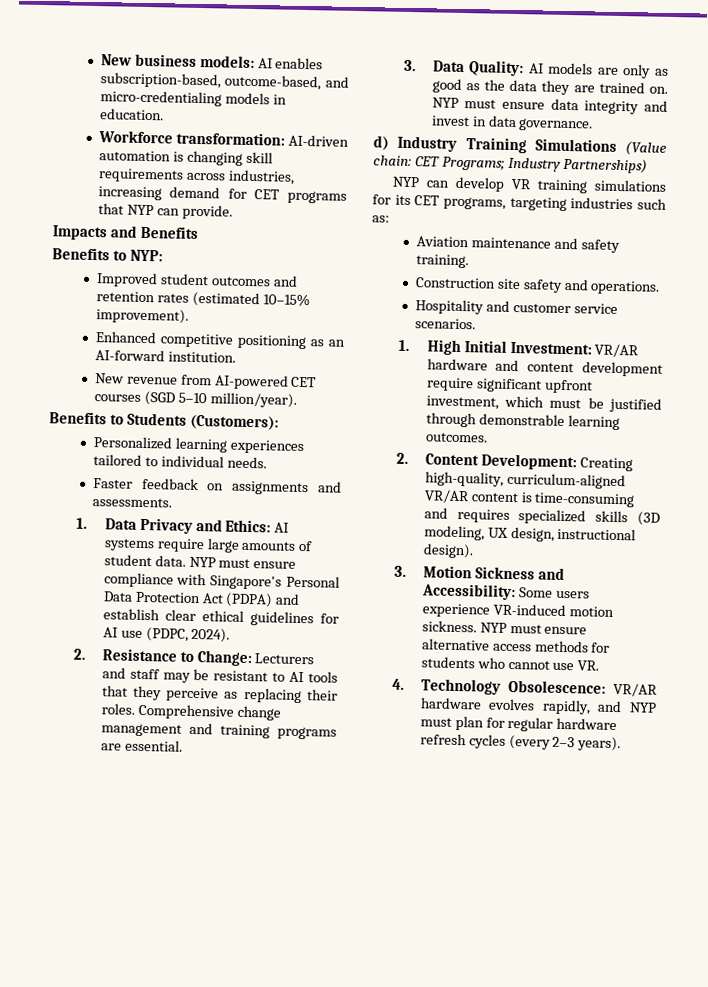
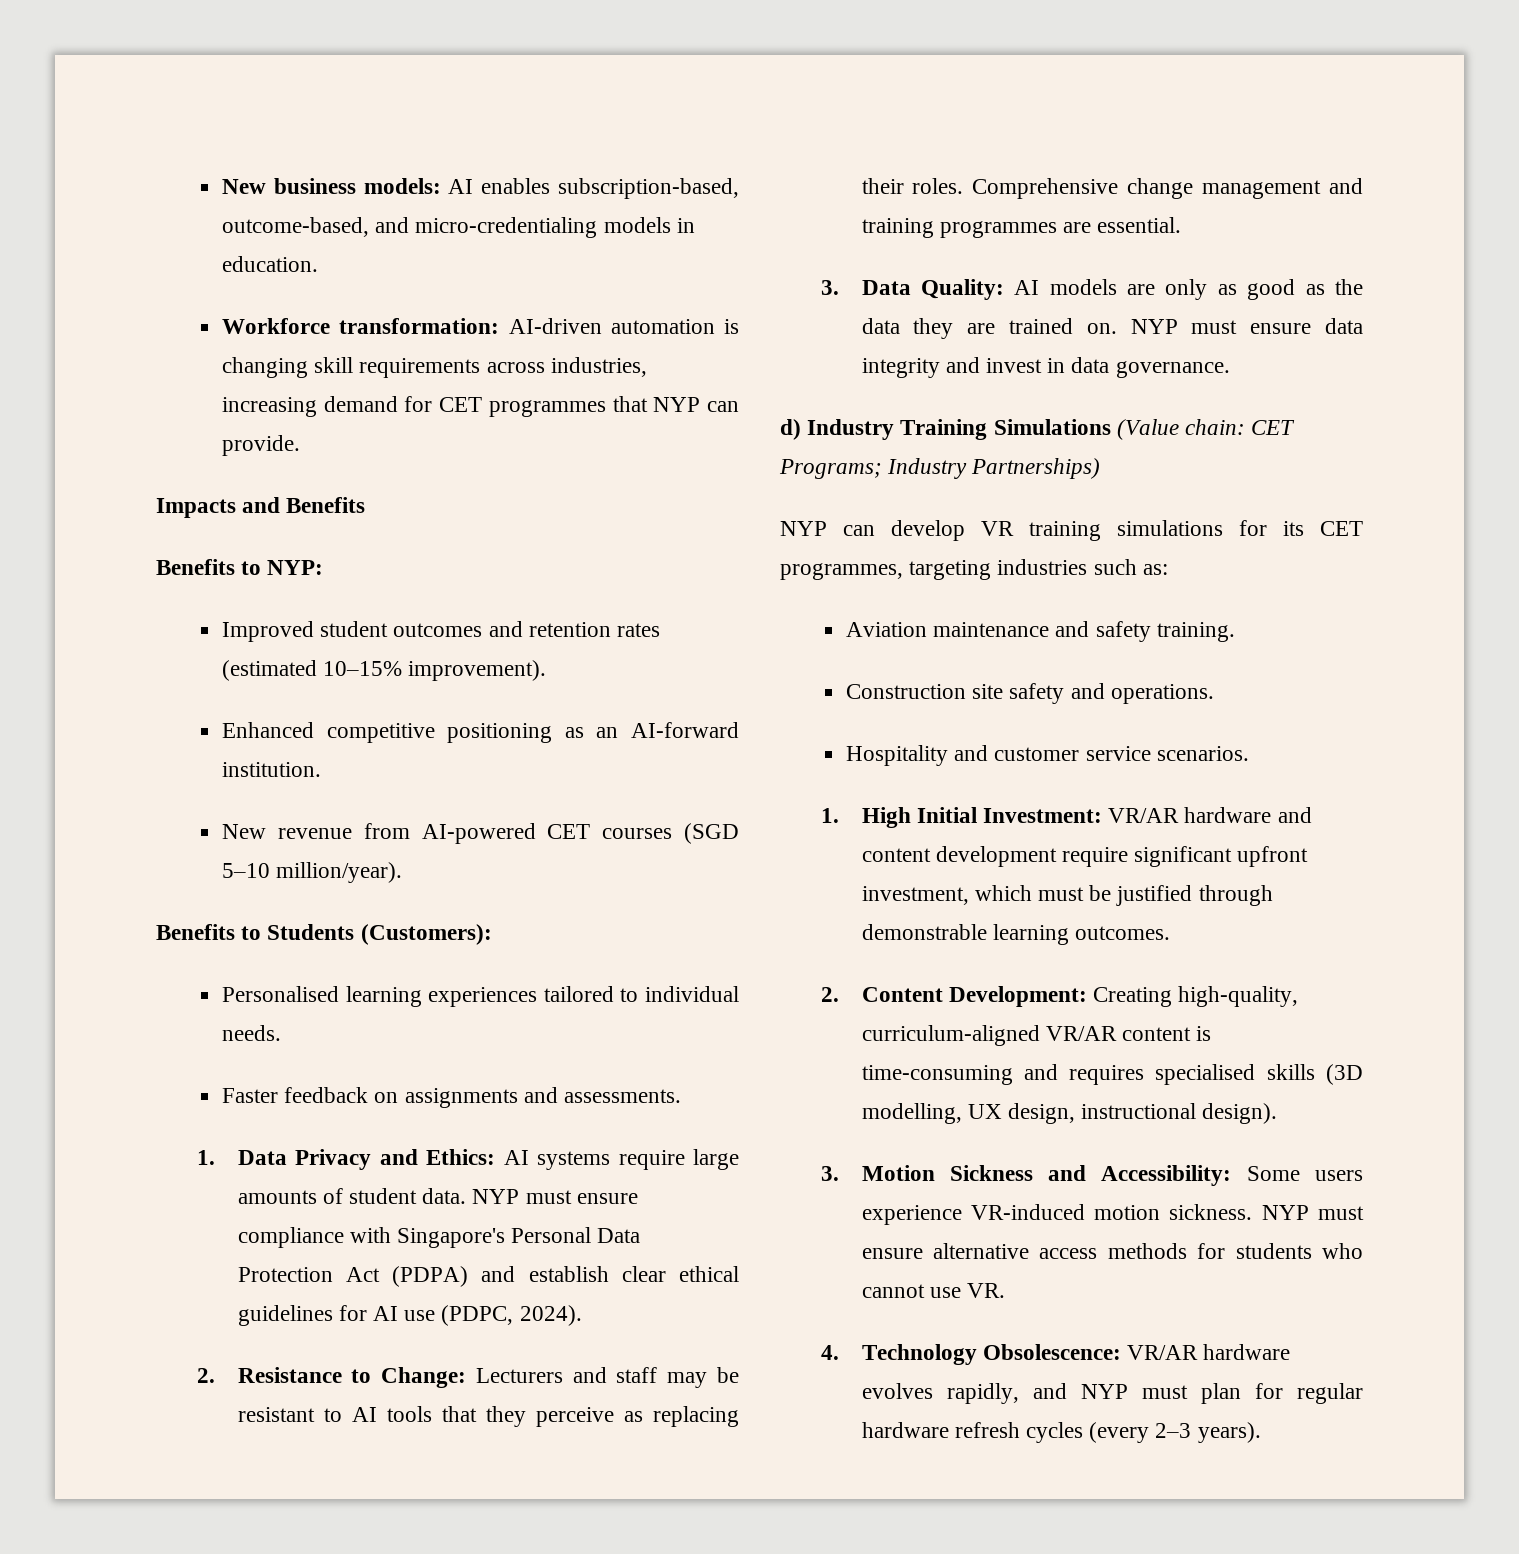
[287,190,347,204] programs -> [488,400,606,417] programmes
[92,436,173,450] Personalized -> [222,986,340,1002] Personalised
[277,726,337,740] programs -> [939,221,1057,238] programmes
[443,196,506,210] programs, -> [780,563,903,580] programmes,
[518,509,587,525] specialized -> [1155,1064,1256,1085] specialised
[423,525,485,541] modeling, -> [861,1103,962,1124] modelling,

